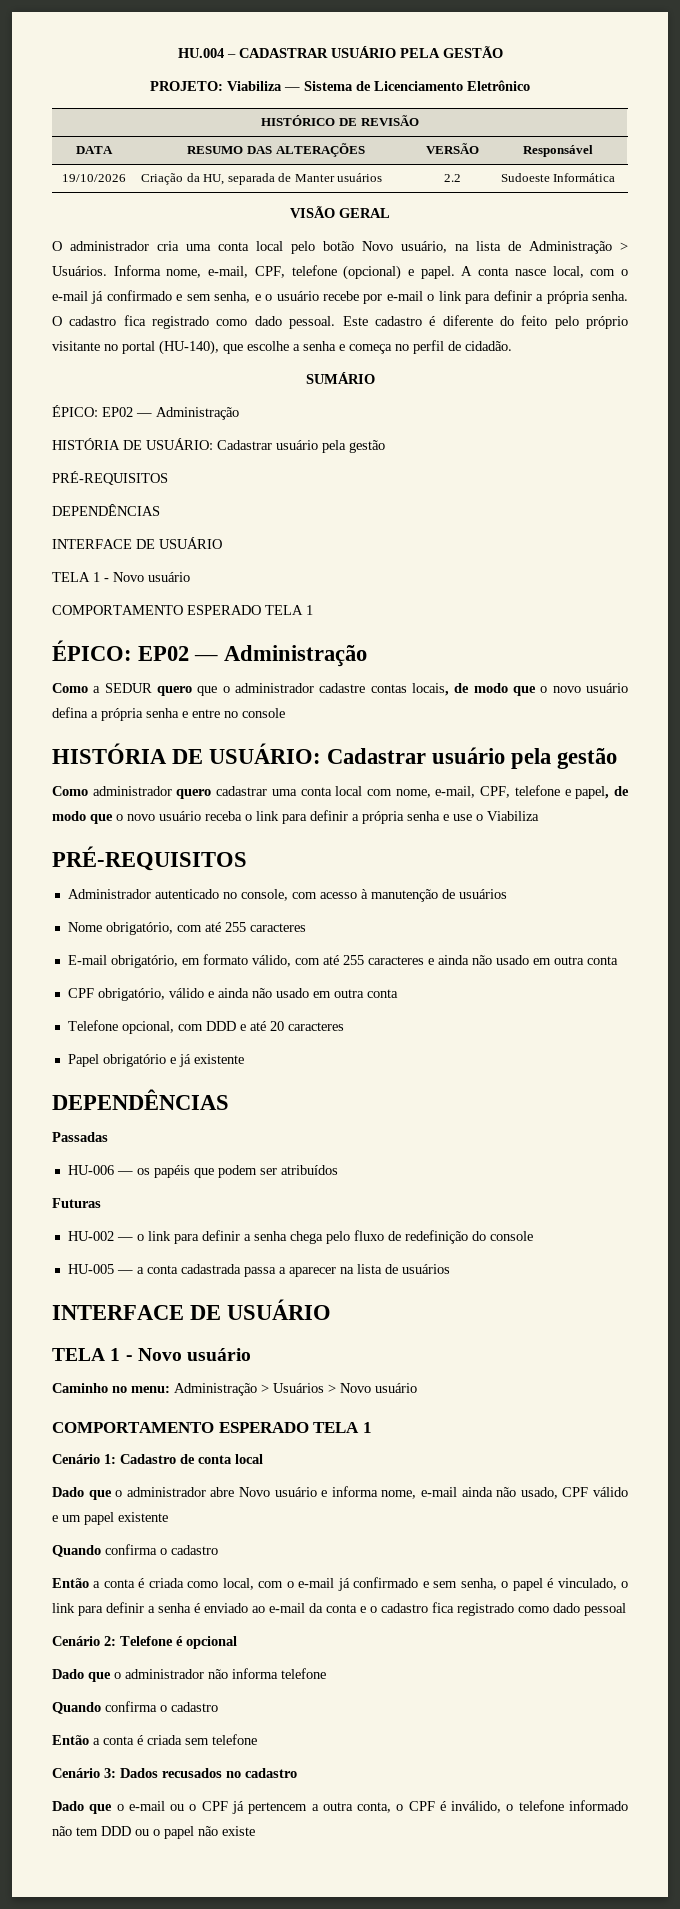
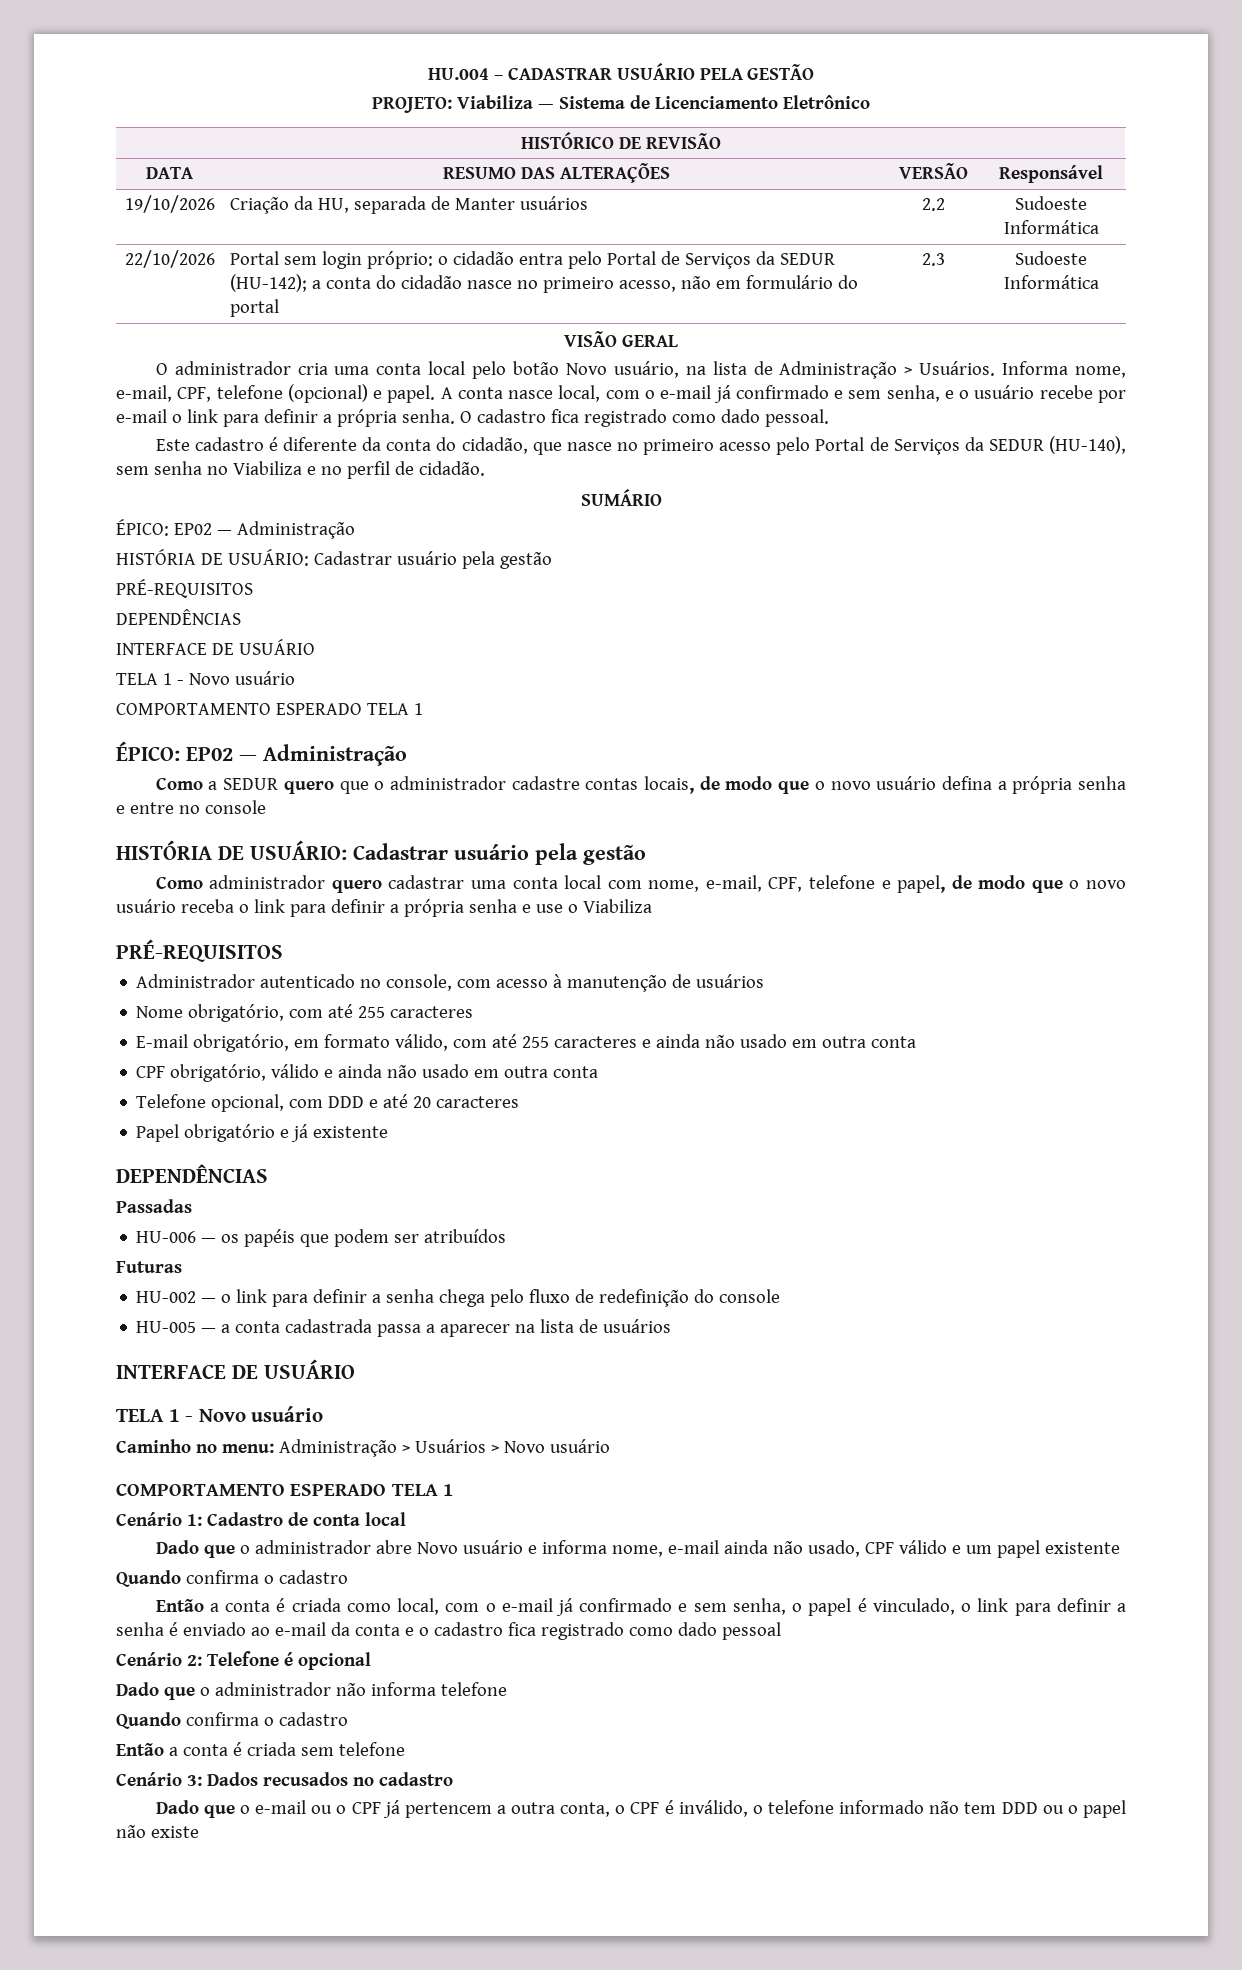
(616, 177) none -> [124,250,215,268] [229,251,835,269] [229,274,858,293] [229,299,279,317] [922,253,945,266] [1015,251,1087,265] [1003,275,1099,289] // 22/10/2026 | Portal sem login próprio: o cidadão entra pelo Portal de Serviços da SEDUR (HU-142); a conta do cidadão nasce no primeiro acesso, não em formulário do portal | 2.3 | Sudoeste Informática
(336, 322) none -> (829, 418) //
[499,315,628,329] [52,340,392,355] do feito pelo próprio visitante no portal (HU-140), que escolhe a senha e começa -> [362,436,1126,455] [116,461,316,475] da conta do cidadão, que nasce no primeiro acesso pelo Portal de Serviços da SEDUR (HU-140), sem senha no Viabiliza e

